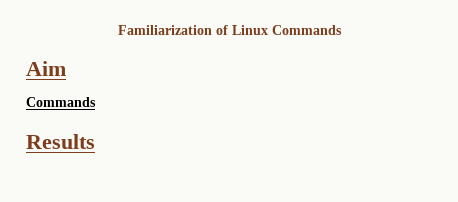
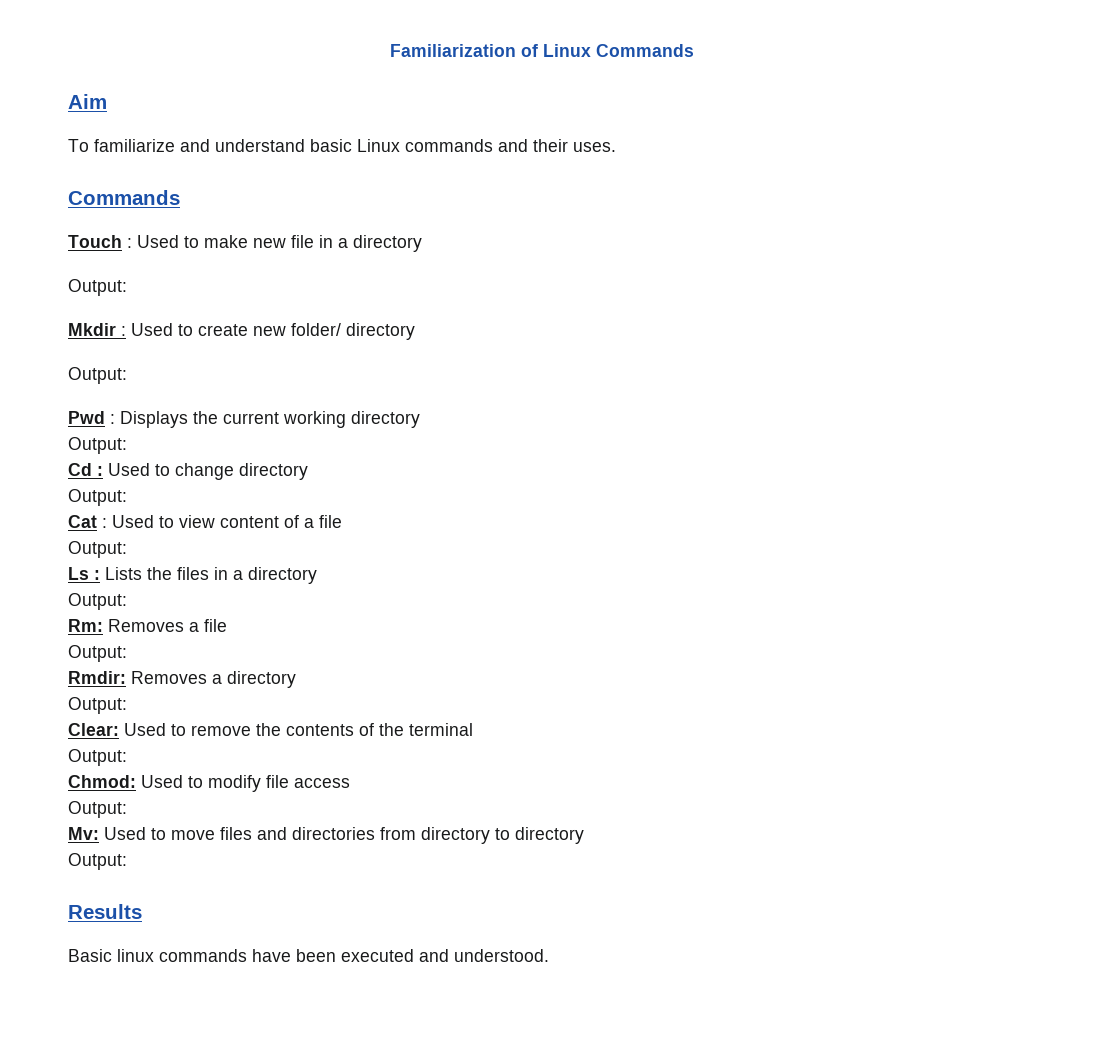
[26,97,96,107] [26,134,95,149] Commands // Results -> [68,139,616,152] [68,190,180,205] [68,235,422,252] [68,279,127,296] [68,323,415,340] [68,367,127,384] [68,411,420,428] [68,437,127,454] [68,463,308,480] [68,489,127,506] [68,515,342,528] [68,541,127,558] [68,567,317,584] [68,593,127,610] [68,619,227,632] [68,645,127,662] [68,671,296,688] [68,697,127,714] [68,723,473,736] [68,749,127,766] [68,775,350,792] [68,801,127,818] [68,827,584,844] [68,853,127,870] [68,904,142,919] [68,949,549,962] To familiarize and understand basic Linux commands and their uses. // Commands // Touch : Used to make new file in a directory // Output: // Mkdir : Used to create new folder/ directory // Output: // Pwd : Displays the current working directory // Output: // Cd : Used to change directory // Output: // Cat : Used to view content of a file // Output: // Ls : Lists the files in a directory // Output: // Rm: Removes a file // Output: // Rmdir: Removes a directory // Output: // Clear: Used to remove the contents of the terminal // Output: // Chmod: Used to modify file access // Output: // Mv: Used to move files and directories from directory to directory // Output: // Results // Basic linux commands have been executed and understood.

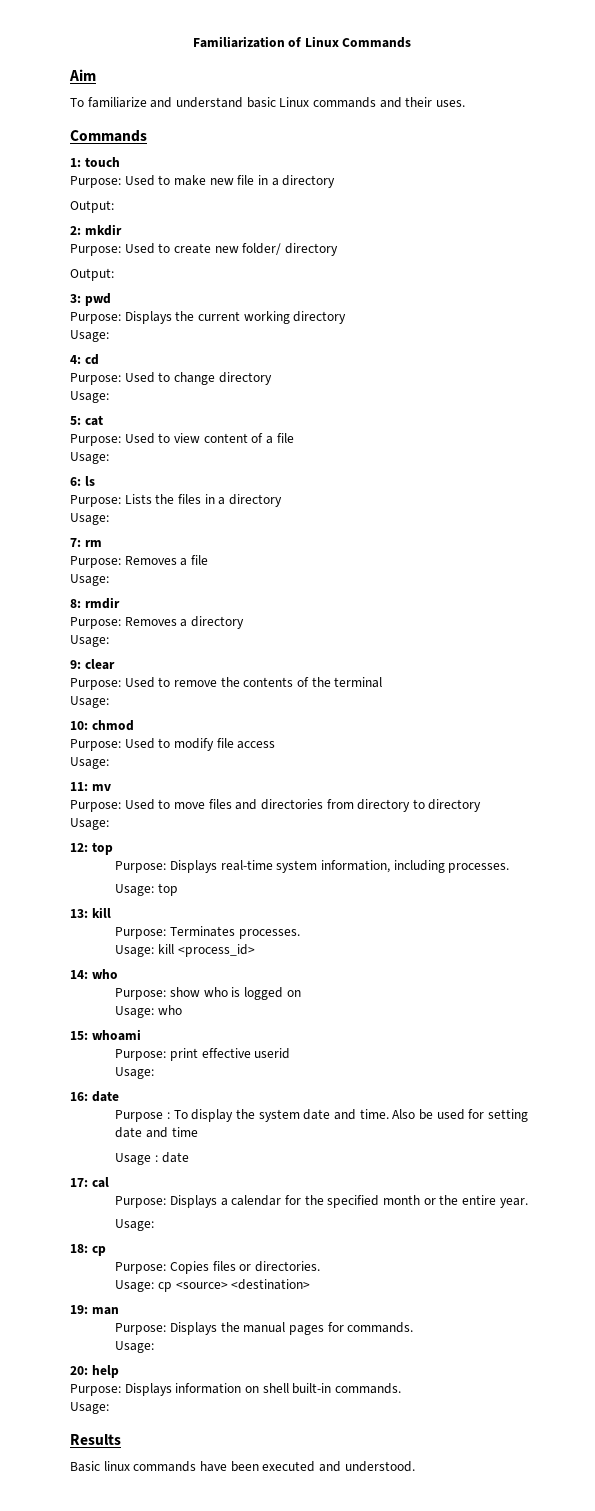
[68,235,132,248] Touch : -> [70,157,120,167] [70,176,121,188] 1: touch // Purpose:
[68,323,126,336] Mkdir : -> [70,224,122,236] [70,244,121,256] 2: mkdir // Purpose:
[68,411,115,424] Pwd : -> [70,293,111,306] [70,312,121,324] 3: pwd // Purpose:
[68,437,127,454] [68,463,103,476] Output: // Cd : -> [70,330,109,342] [70,354,99,365] [70,373,121,385] Usage: // 4: cd // Purpose:
[68,489,127,506] [68,515,107,528] Output: // Cat : -> [70,391,109,403] [70,415,103,426] [70,434,121,446] Usage: // 5: cat // Purpose:
[68,541,127,558] [68,567,100,580] Output: // Ls : -> [70,452,109,464] [70,476,95,486] [70,495,121,507] Usage: // 6: ls // Purpose:
[68,593,127,610] [68,619,103,632] Output: // Rm: -> [70,513,109,525] [70,538,102,547] [70,556,121,568] Usage: // 7: rm // Purpose:
[68,645,127,662] [68,671,126,684] Output: // Rmdir: -> [70,574,109,586] [70,597,120,609] [70,617,121,629] Usage: // 8: rmdir // Purpose:
[68,697,127,714] [68,723,119,736] Output: // Clear: -> [70,635,109,647] [70,659,115,670] [70,678,121,690] Usage: // 9: clear // Purpose:
[68,749,127,766] [68,775,136,788] Output: // Chmod: -> [70,696,109,708] [70,720,134,731] [70,739,121,751] Usage: // 10: chmod // Purpose:
[68,801,127,818] [68,827,99,840] Output: // Mv: -> [70,757,109,769] [70,782,111,791] [70,800,121,812] Usage: // 11: mv // Purpose:
[68,853,127,870] Output: -> [70,818,109,830] [70,842,113,855] [115,860,510,873] [115,883,179,896] [70,907,111,918] [115,926,300,939] [115,944,255,957] [70,969,118,979] [115,987,301,1000] [115,1005,183,1018] [70,1029,141,1041] [115,1048,291,1061] [115,1067,155,1079] [70,1091,119,1102] [115,1109,528,1122] [115,1127,198,1138] [115,1152,189,1165] [70,1177,109,1188] [115,1195,528,1208] [115,1219,155,1231] [70,1244,106,1256] [115,1261,321,1274] [115,1279,311,1292] [70,1305,119,1315] [115,1322,414,1335] [115,1341,155,1353] [70,1365,119,1378] [70,1383,401,1396] [70,1402,109,1414] Usage: // 12: top // Purpose: Displays real-time system information, including processes. // Usage: top // 13: kill // Purpose: Terminates processes. // Usage: kill <process_id> // 14: who // Purpose: show who is logged on // Usage: who // 15: whoami // Purpose: print effective userid // Usage: // 16: date // Purpose : To display the system date and time. Also be used for setting date and time // Usage : date // 17: cal // Purpose: Displays a calendar for the specified month or the entire year. // Usage: // 18: cp // Purpose: Copies files or directories. // Usage: cp <source> <destination> // 19: man // Purpose: Displays the manual pages for commands. // Usage: // 20: help // Purpose: Displays information on shell built-in commands. // Usage:

